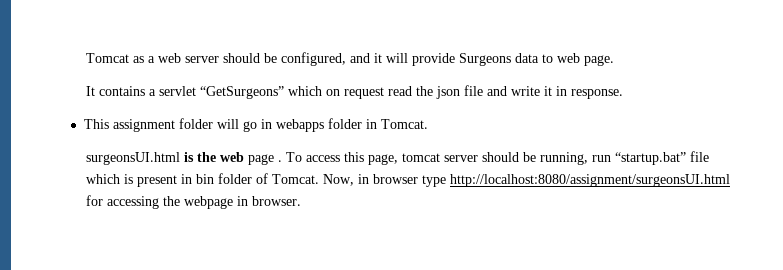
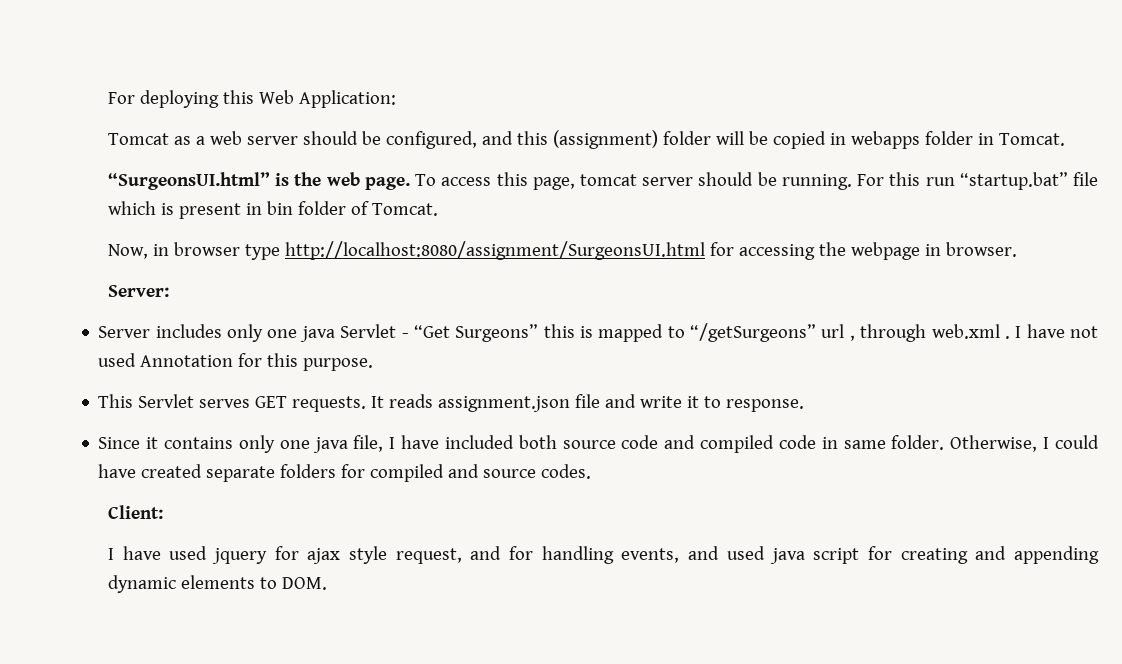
(86, 58) none -> [107,90,396,108] For deploying this Web Application: //
[374,53,615,66] [86,85,624,99] [83,118,257,132] it will provide Surgeons data to web page. // It contains a servlet “GetSurgeons” which on request read the json file and write it in response. // This assignment folder will go -> [516,130,826,149] this (assignment) folder will be copied
[86,152,181,165] surgeonsUI.html -> [107,172,270,190] “SurgeonsUI.html”
[248,154,283,165] page . -> [364,177,410,190] page.
[540,152,589,165] running, -> [781,172,921,190] running. For this
(320, 179) none -> (438, 209) //
[450,174,731,187] http://localhost:8080/assignment/surgeonsUI.html -> [284,241,705,260] http://localhost:8080/assignment/SurgeonsUI.html
(302, 201) none -> [107,285,169,297] [98,323,1098,342] [98,353,374,371] [98,394,805,412] [98,435,1099,453] [98,464,592,482] [107,505,163,519] [107,546,1100,564] [107,575,327,593] // Server: // Server includes only one java Servlet - “Get Surgeons” this is mapped to “/getSurgeons” url , through web.xml . I have not used Annotation for this purpose. // This Servlet serves GET requests. It reads assignment.json file and write it to response. // Since it contains only one java file, I have included both source code and compiled code in same folder. Otherwise, I could have created separate folders for compiled and source codes. // Client: // I have used jquery for ajax style request, and for handling events, and used java script for creating and appending dynamic elements to DOM.

